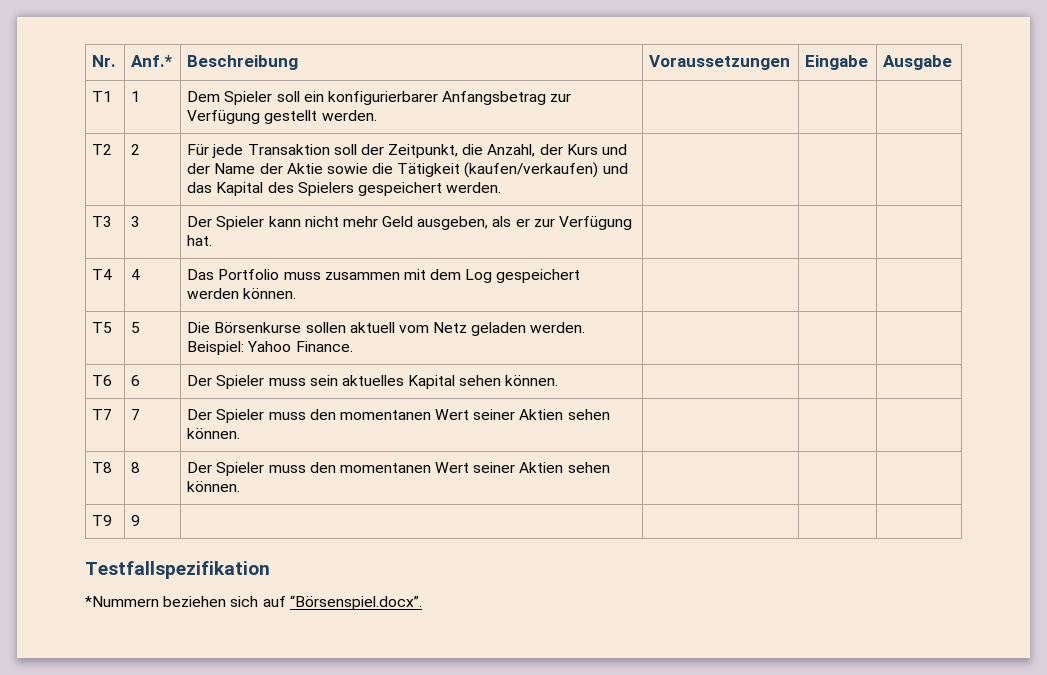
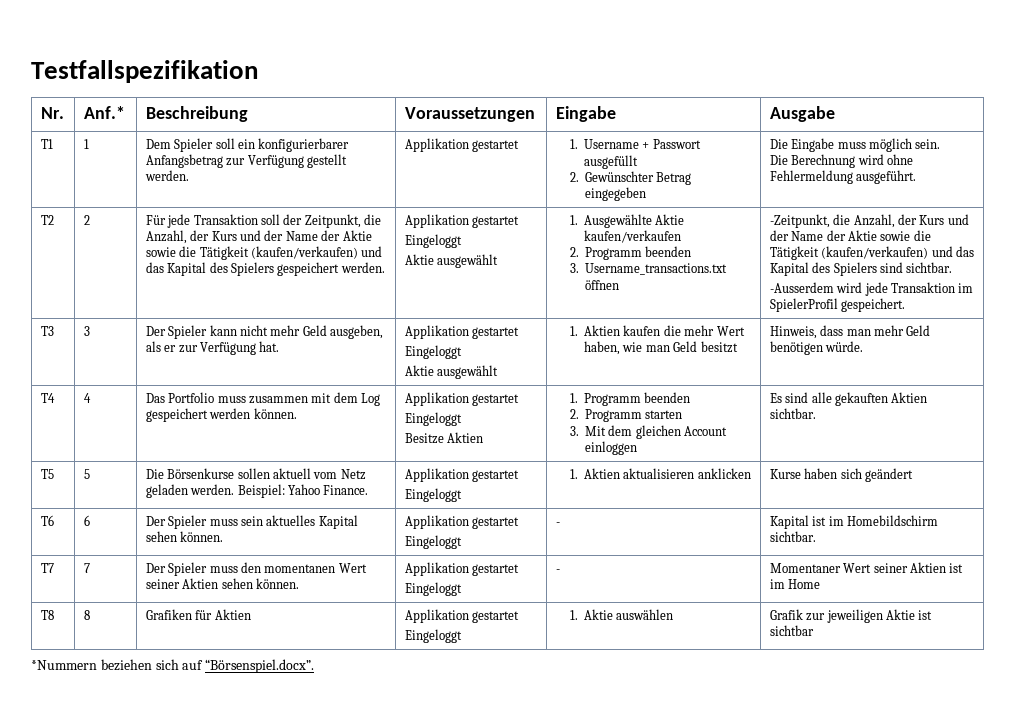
(92, 61) none -> [31,60,258,83] Testfallspezifikation //
(377, 115) | | -> [404,138,520,152] [569,139,701,149] [584,155,639,169] [569,171,692,185] [585,187,647,201] [769,138,941,152] [769,154,914,168] [769,170,917,184] Applikation gestartet | 1. Username + Passwort ausgefüllt // 2. Gewünschter Betrag eingegeben | Die Eingabe muss möglich sein. // Die Berechnung wird ohne Fehlermeldung ausgeführt.
(502, 187) | | -> [404,214,520,228] [404,234,462,248] [404,254,499,268] [569,214,685,228] [584,230,682,243] [569,246,692,260] [569,263,728,275] [585,280,620,290] [769,214,969,228] [769,230,931,241] [769,246,975,260] [769,262,953,276] [769,282,974,296] [769,298,906,312] Applikation gestartet // Eingeloggt // Aktie ausgewählt | 1. Ausgewählte Aktie kaufen/verkaufen // 2. Programm beenden // 3. Username_transactions.txt öffnen | -Zeitpunkt, die Anzahl, der Kurs und der Name der Aktie sowie die Tätigkeit (kaufen/verkaufen) und das Kapital des Spielers sind sichtbar. // -Ausserdem wird jede Transaktion im SpielerProfil gespeichert.
(213, 240) | | -> [404,325,520,339] [404,345,462,359] [404,365,499,379] [569,325,745,336] [584,341,738,355] [769,325,931,339] [769,341,864,355] Applikation gestartet // Eingeloggt // Aktie ausgewählt | 1. Aktien kaufen die mehr Wert haben, wie man Geld besitzt | Hinweis, dass man mehr Geld benötigen würde.
(297, 293) | | -> [404,392,520,406] [404,412,462,426] [404,432,484,444] [569,392,691,406] [569,409,683,422] [569,425,728,439] [585,441,638,455] [769,392,928,406] [769,408,816,419] Applikation gestartet // Eingeloggt // Besitze Aktien | 1. Programm beenden // 2. Programm starten // 3. Mit dem gleichen Account einloggen | Es sind alle gekauften Aktien sichtbar.
(353, 346) | | -> [404,468,520,482] [404,488,462,502] [569,468,751,479] [769,468,914,482] Applikation gestartet // Eingeloggt | 1. Aktien aktualisieren anklicken | Kurse haben sich geändert
(559, 380) | | -> [404,515,520,529] [404,535,462,549] [555,522,560,526] [769,515,939,529] [769,531,816,542] Applikation gestartet // Eingeloggt | - | Kapital ist im Homebildschirm sichtbar.
[92,462,113,473] [131,462,141,473] [187,462,610,476] [187,481,241,492] [92,515,113,526] [131,515,141,526] [85,561,270,579] | | // T8 | 8 | Der Spieler muss den momentanen Wert seiner Aktien sehen können. | | | // T9 | 9 | | | | // Testfallspezifikation -> [404,562,520,576] [404,582,462,596] [555,569,560,573] [769,562,964,573] [769,579,821,589] [40,610,54,620] [83,610,90,620] [145,609,251,620] [404,609,520,623] [404,629,462,643] [569,609,674,620] [769,609,933,623] [769,625,814,636] Applikation gestartet // Eingeloggt | - | Momentaner Wert seiner Aktien ist im Home // T8 | 8 | Grafiken für Aktien | Applikation gestartet // Eingeloggt | 1. Aktie auswählen | Grafik zur jeweiligen Aktie ist sichtbar

